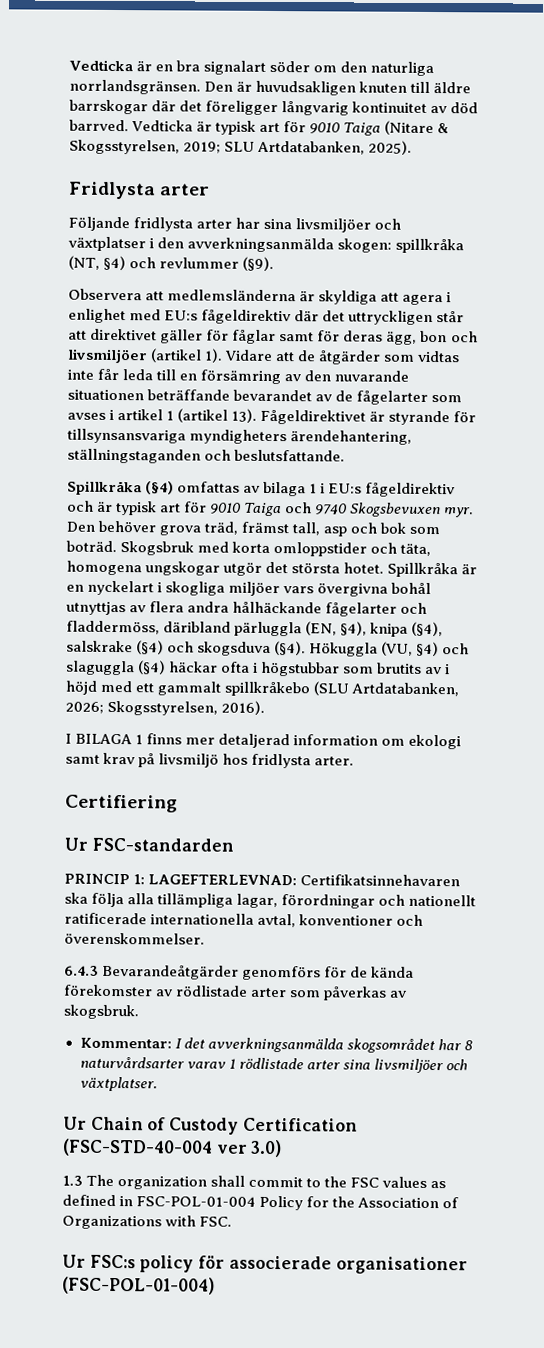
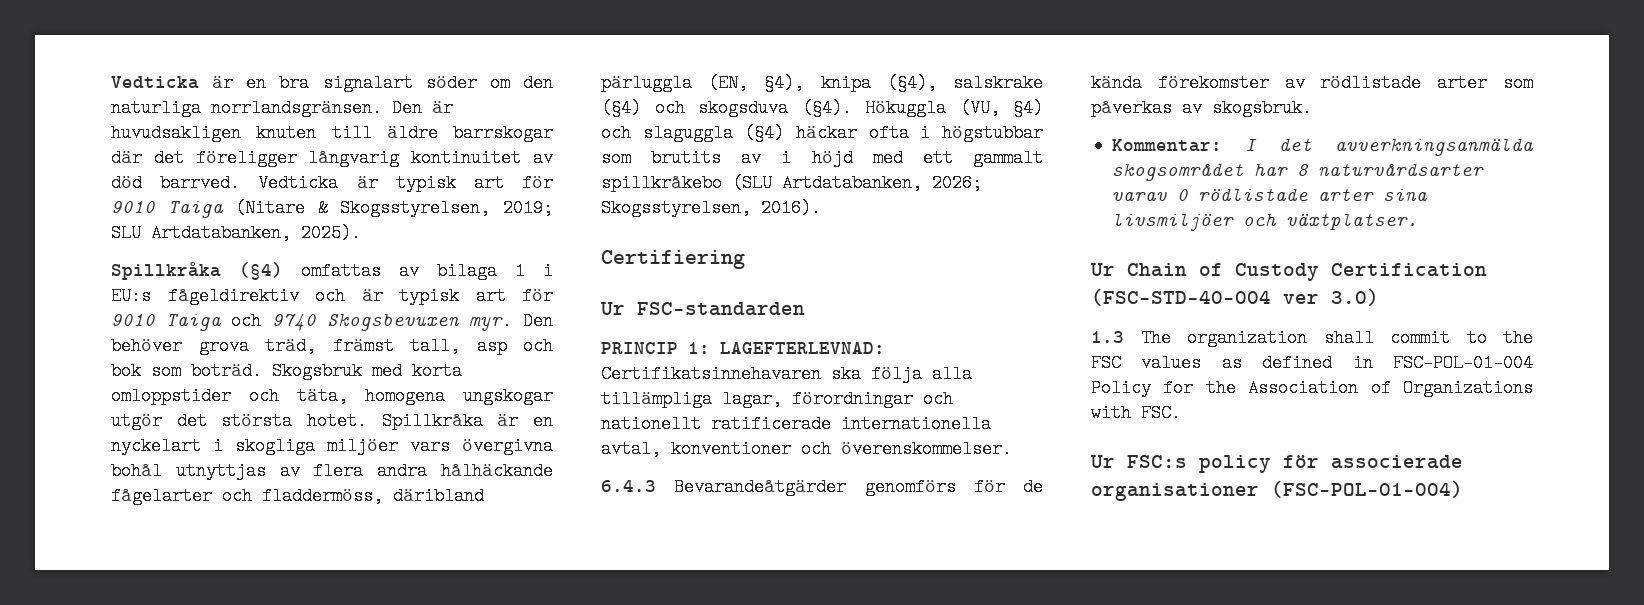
[68,181,211,200] [68,216,402,233] [68,236,465,254] [68,255,275,272] [68,288,452,306] [68,308,465,326] [68,328,478,345] [67,348,461,365] [67,368,410,385] [67,389,463,405] [67,408,477,426] [67,428,413,445] [67,448,346,464] // Fridlysta arter // Följande fridlysta arter har sina livsmiljöer och växtplatser i den avverkningsanmälda skogen: spillkråka (NT, §4) och revlummer (§9). // Observera att medlemsländerna är skyldiga att agera i enlighet med EU:s fågeldirektiv där det uttryckligen står att direktivet gäller för fåglar samt för deras ägg, bon och livsmiljöer (artikel 1). Vidare att de åtgärder som vidtas inte får leda till en försämring av den nuvarande situationen beträffande bevarandet av de fågelarter som avses i artikel 1 (artikel 13). Fågeldirektivet är styrande för tillsynsansvariga myndigheters ärendehantering, ställningstaganden och beslutsfattande. -> (361, 233) none
[65,733,462,750] [65,752,355,769] // I BILAGA 1 finns mer detaljerad information om ekologi samt krav på livsmiljö hos fridlysta arter. -> (821, 208) none
[228,1058,236,1069] 1 -> [1177,189,1189,201] 0

